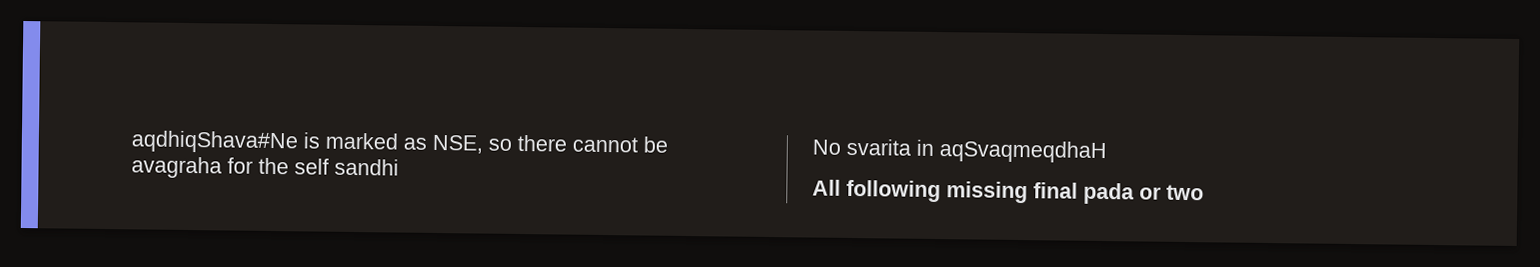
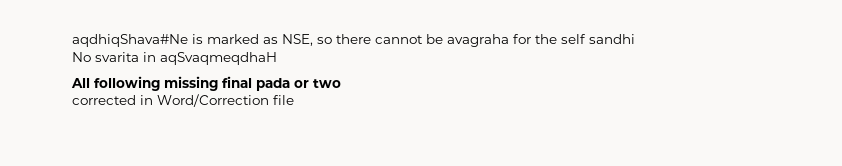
(1204, 192) none -> [72,94,294,107] // corrected in Word/Correction file

